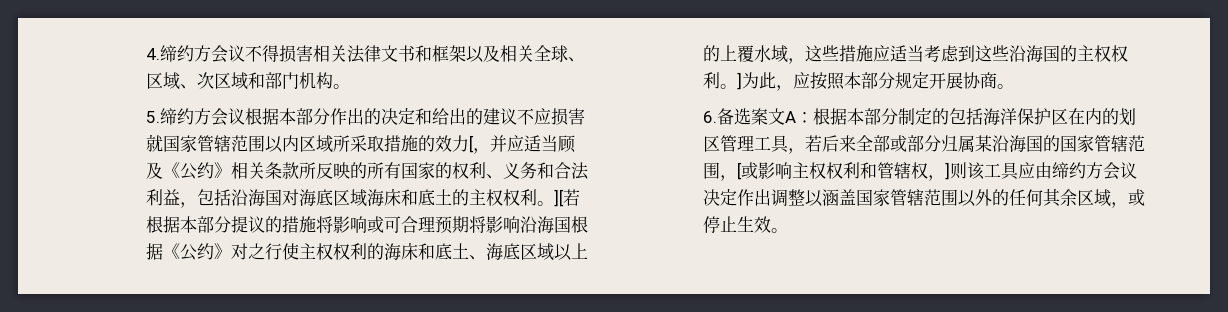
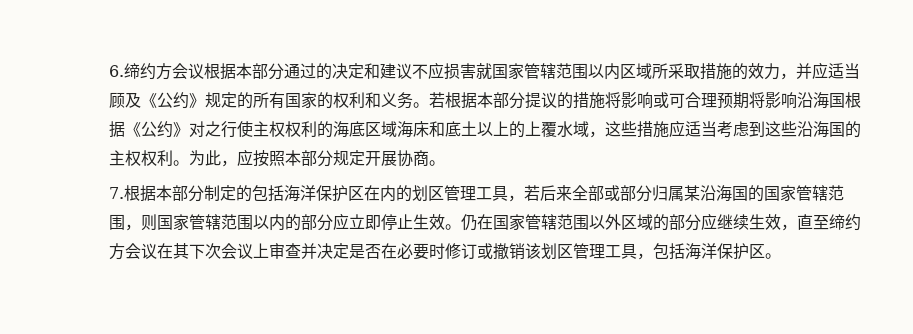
[146,45,586,63] [146,72,351,90] [146,111,161,123] 4.缔约方会议不得损害相关法律文书和框架以及相关全球、区域、次区域和部门机构。 // 5. -> [109,65,125,77] 6.
[330,108,365,125] 作出 -> [284,63,317,79] 通过
[432,108,484,125] 给出的 -> (381, 71) none
[469,135,475,153] [ -> (781, 71) none
[231,162,351,179] 相关条款所反映 -> [205,92,238,108] 规定
[486,162,590,180] [146,189,565,208] 、义务和合法利益，包括沿海国对海底区域海床和底土的主权权利。][ -> [365,92,430,109] 和义务。
[401,243,555,261] 床和底土、海底区域 -> [349,121,478,137] 底区域海床和底土
[737,72,743,90] ] -> (190, 163) none
[703,108,814,125] 6.备选案文A： -> [109,187,125,199] 7.
[737,162,1138,181] [703,188,1146,208] [703,216,772,233] [或影响主权权利和管辖权，]则该工具应由缔约方会议决定作出调整以涵盖国家管辖范围以外的任何其余区域，或停止生效 -> [141,213,862,231] [109,243,766,260] 则国家管辖范围以内的部分应立即停止生效。仍在国家管辖范围以外区域的部分应继续生效，直至缔约方会议在其下次会议上审查并决定是否在必要时修订或撤销该划区管理工具，包括海洋保护区

